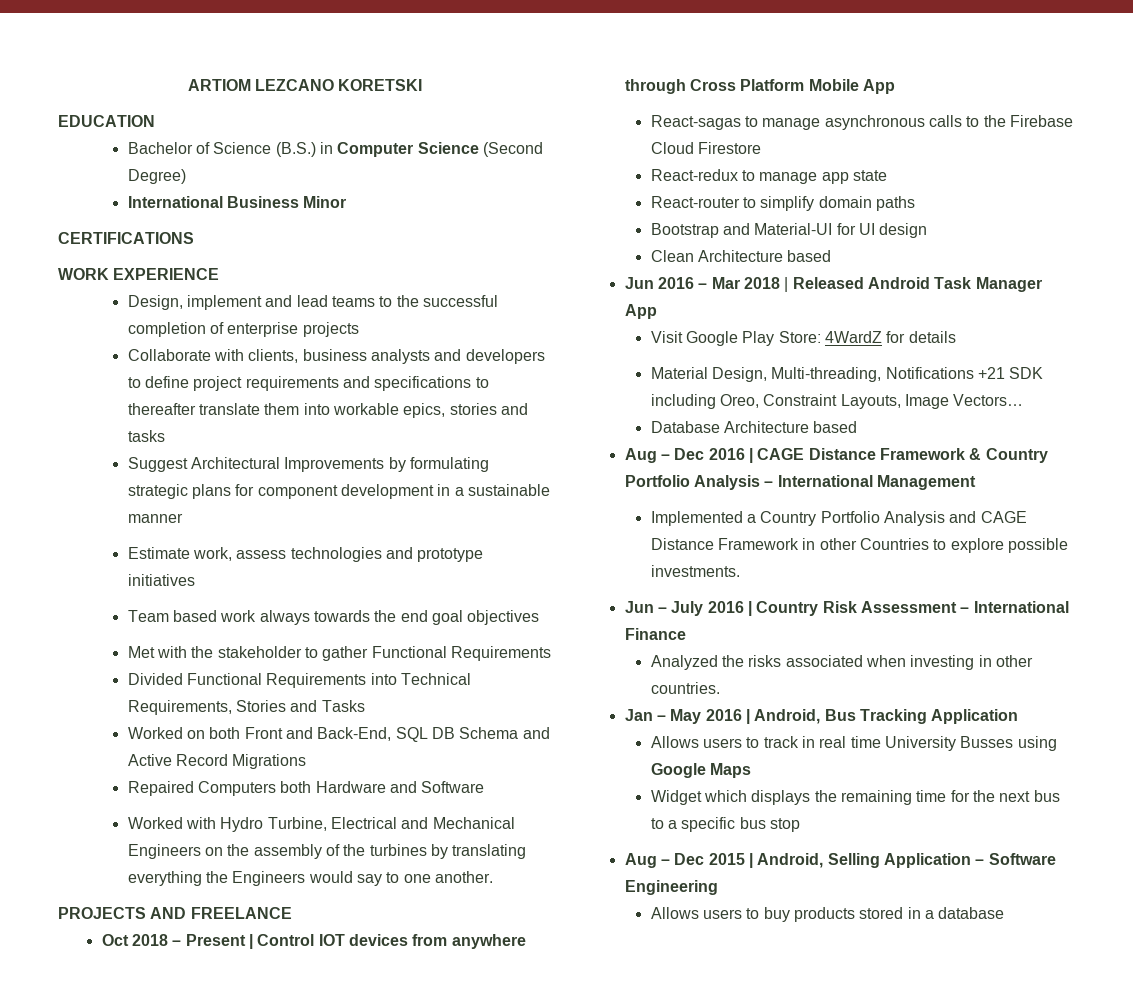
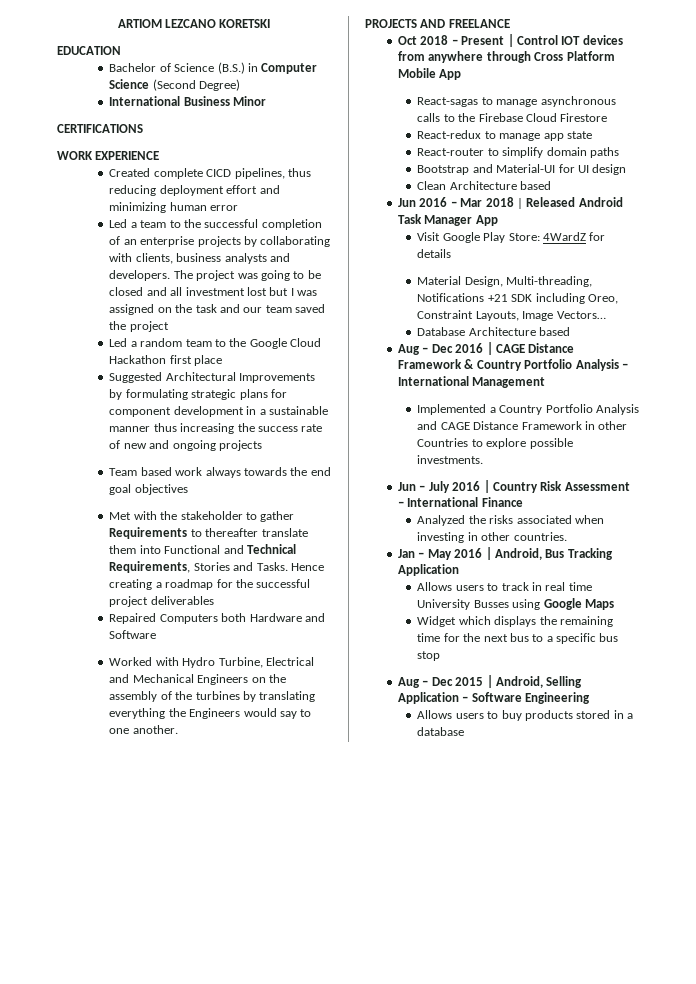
[127,295,376,310] Design, implement and lead teams -> [109,168,311,179] [109,185,280,196] [109,202,239,213] [109,219,167,228] Created complete CICD pipelines, thus reducing deployment effort and minimizing human error // Led a team
(225, 328) none -> [123,239,137,245] an
[127,349,211,361] // Collaborate -> [243,236,331,247] by collaborating
[465,349,545,364] [127,376,489,391] [127,403,529,418] [127,430,165,442] [127,457,188,472] developers to define project requirements and specifications to thereafter translate them into workable epics, stories and tasks // Suggest -> [109,270,321,281] [109,287,318,296] [109,304,326,315] [109,321,169,332] [109,338,322,349] [109,355,223,366] [109,372,163,383] developers. The project was going to be closed and all investment lost but I was assigned on the task and our team saved the project // Led a random team to the Google Cloud Hackathon first place // Suggested
[127,547,484,562] [127,574,195,586] // Estimate work, assess technologies and prototype initiatives -> [153,423,323,434] [109,440,262,451] thus increasing the success rate of new and ongoing projects
[371,646,552,661] [127,673,472,688] [127,700,365,715] [127,727,550,742] [127,754,307,769] Functional Requirements // Divided Functional Requirements into Technical Requirements, Stories and Tasks // Worked on both Front and Back-End, SQL DB Schema and Active Record Migrations -> [109,527,308,539] [109,544,296,554] [109,561,324,573] [109,579,311,590] [109,596,214,607] Requirements to thereafter translate them into Functional and Technical Requirements, Stories and Tasks. Hence creating a roadmap for the successful project deliverables

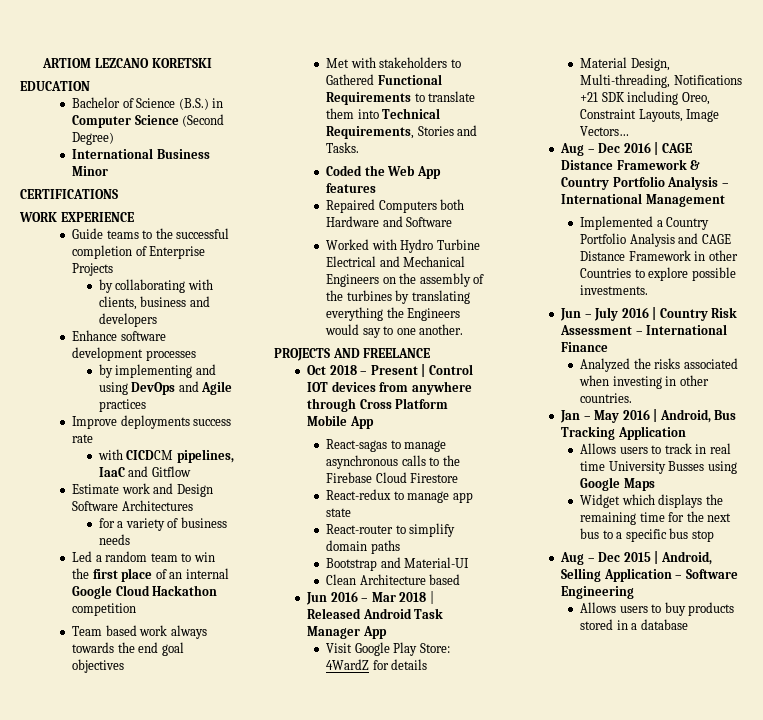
[109,168,311,179] [109,185,280,196] [109,202,239,213] [109,219,167,228] Created complete CICD pipelines, thus reducing deployment effort and minimizing human error // Led a team -> [72,228,139,239] Guide teams
[123,236,241,247] an enterprise projects -> [149,246,206,259] [72,263,114,276] Enterprise Projects //
[224,253,290,264] [109,270,321,281] [109,287,318,296] [109,304,326,315] [109,321,169,332] analysts and developers. The project was going to be closed and all investment lost but I was assigned on the task and our team saved the project -> [189,296,210,307] [98,313,157,327] [72,330,166,341] [72,347,196,361] [98,364,216,378] [98,381,233,395] [98,399,146,412] [72,415,232,429] [72,434,94,443] [97,449,234,463] [98,466,191,477] [72,483,213,497] [72,500,193,511] [98,517,227,531] [98,534,130,545] and developers // Enhance software development processes // by implementing and using DevOps and Agile practices // Improve deployments success rate // with CICDCM pipelines, IaaC and Gitflow // Estimate work and Design Software Architectures // for a variety of business needs
[229,338,322,349] [109,355,223,366] [109,372,316,383] [109,389,287,400] [109,406,328,417] [109,423,323,434] [109,440,262,451] the Google Cloud Hackathon first place // Suggested Architectural Improvements by formulating strategic plans for component development in a sustainable manner thus increasing the success rate of new and ongoing projects -> [193,552,215,562] [72,568,229,582] [72,585,218,599] [72,603,137,616] win the first place of an internal Google Cloud Hackathon competition
[160,511,295,522] the stakeholder to gather -> [379,57,461,68] [326,74,442,85] stakeholders to Gathered Functional
[205,528,259,537] thereafter -> (425, 97) none
[164,545,244,554] Functional and -> (379, 114) none
[290,563,324,571] [109,579,311,590] [109,596,214,607] Hence creating a roadmap for the successful project deliverables -> [326,165,441,179] [326,183,377,193] // Coded the Web App features
[218,657,263,668] Turbine, -> [436,239,480,250] Turbine
[558,164,627,175] for UI design -> (470, 562) none
[417,327,571,336] // Database Architecture based -> (630, 131) none

